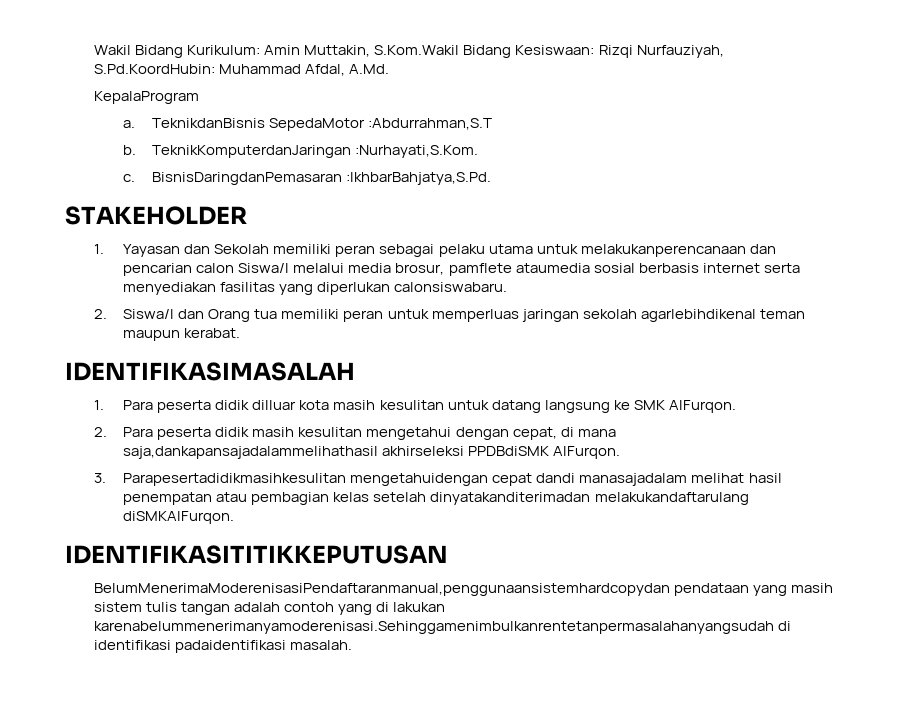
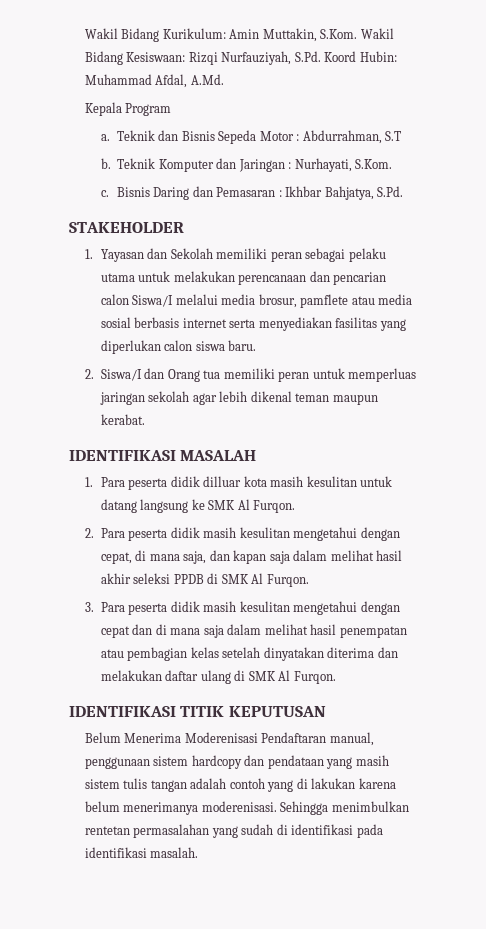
[374,45,460,55] S.Kom.Wakil -> [320,28,394,39] S.Kom. Wakil
[94,64,216,74] S.Pd.KoordHubin: -> [294,51,397,62] S.Pd. Koord Hubin:
[94,91,200,104] KepalaProgram -> [84,102,172,116] Kepala Program
[152,118,493,131] [123,145,479,158] [123,172,492,185] TeknikdanBisnis SepedaMotor :Abdurrahman,S.T // b. TeknikKomputerdanJaringan :Nurhayati,S.Kom. // c. BisnisDaringdanPemasaran :IkhbarBahjatya,S.Pd. -> [116,130,402,144] [100,158,393,172] [100,186,404,200] Teknik dan Bisnis Sepeda Motor : Abdurrahman, S.T // b. Teknik Komputer dan Jaringan : Nurhayati, S.Kom. // c. Bisnis Daring dan Pemasaran : Ikhbar Bahjatya, S.Pd.
[580,244,746,257] melakukanperencanaan -> [173,271,307,285] melakukan perencanaan
[515,263,590,273] ataumedia -> [351,294,413,305] atau media
[394,282,508,292] calonsiswabaru. -> [164,340,257,351] calon siswa baru.
[640,309,756,322] agarlebihdikenal -> [192,391,292,405] agar lebih dikenal
[65,362,355,381] IDENTIFIKASIMASALAH -> [69,450,257,461] IDENTIFIKASI MASALAH
[668,400,736,413] AlFurqon. -> [237,499,296,513] Al Furqon.
[123,446,621,459] [94,473,688,486] saja,dankapansajadalammelihathasil akhirseleksi PPDBdiSMK AlFurqon. // 3. Parapesertadidikmasihkesulitan mengetahuidengan cepat dandi manasajadalam -> [183,550,403,564] [100,573,309,587] [84,601,400,615] [100,624,262,638] saja, dan kapan saja dalam melihat hasil akhir seleksi PPDB di SMK Al Furqon. // 3. Para peserta didik masih kesulitan mengetahui dengan cepat dan di mana saja dalam
[430,492,749,505] [123,511,235,524] [65,545,448,564] [94,583,671,596] dinyatakanditerimadan melakukandaftarulang diSMKAlFurqon. // IDENTIFIKASITITIKKEPUTUSAN // BelumMenerimaModerenisasiPendaftaranmanual,penggunaansistemhardcopydan -> [263,647,398,661] [100,670,336,684] [69,706,326,717] [84,732,374,746] [84,755,265,769] dinyatakan diterima dan melakukan daftar ulang di SMK Al Furqon. // IDENTIFIKASI TITIK KEPUTUSAN // Belum Menerima Moderenisasi Pendaftaran manual, penggunaan sistem hardcopy dan
[94,621,792,634] [94,640,287,653] karenabelummenerimanyamoderenisasi.Sehinggamenimbulkanrentetanpermasalahanyangsudah di identifikasi padaidentifikasi -> [358,778,396,789] [84,801,409,815] [84,824,383,838] [84,847,147,858] karena belum menerimanya moderenisasi. Sehingga menimbulkan rentetan permasalahan yang sudah di identifikasi pada identifikasi

